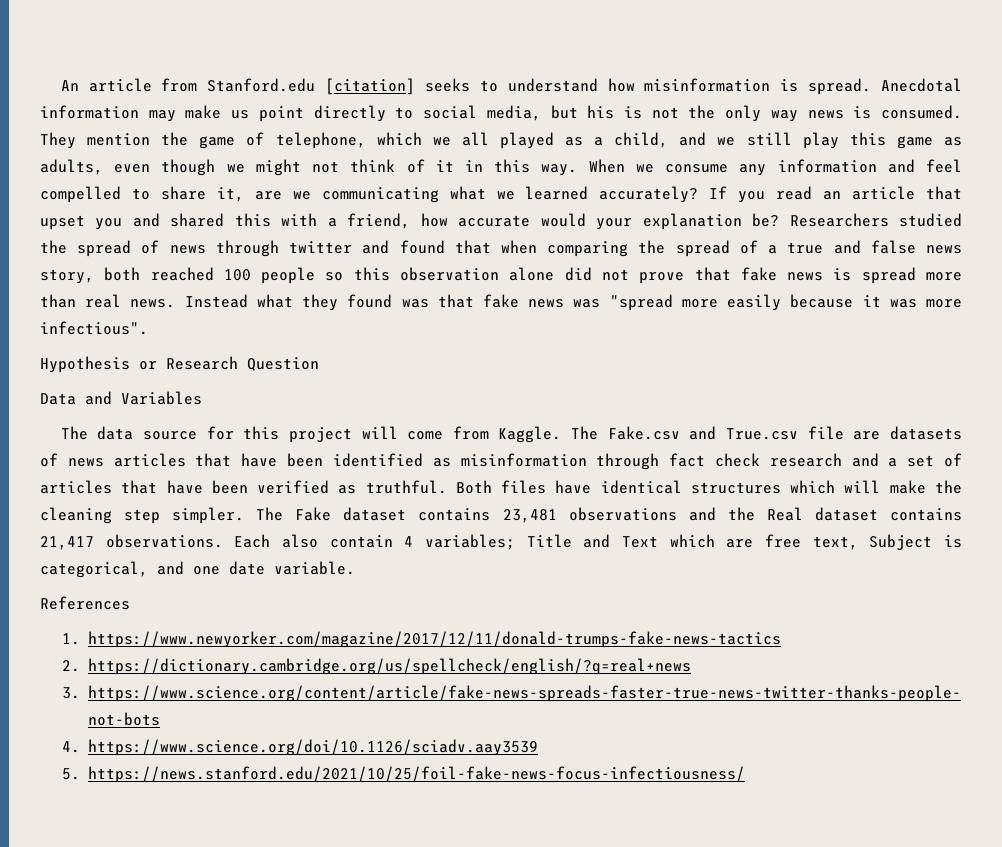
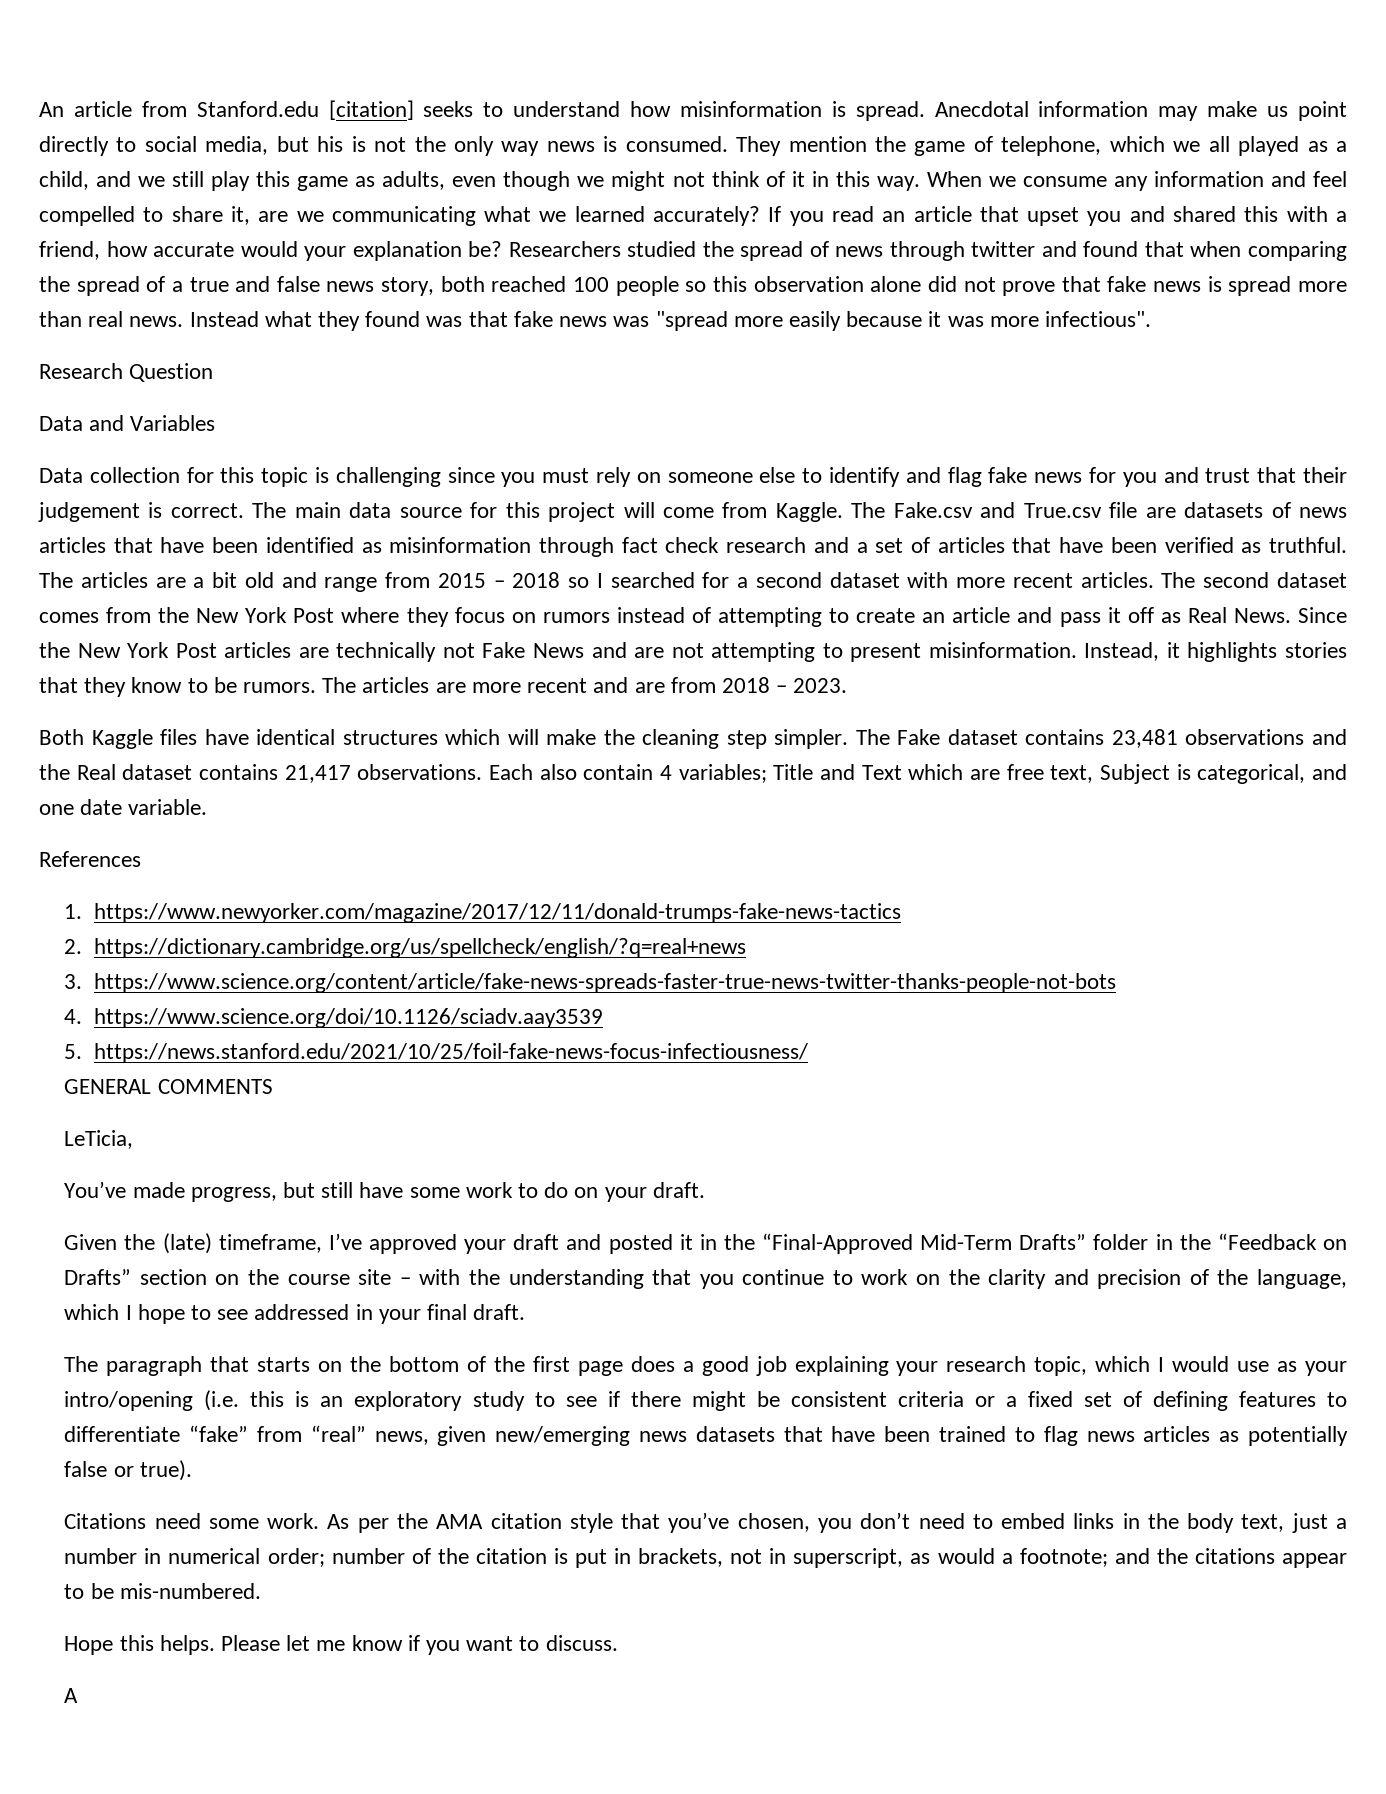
[40,356,157,373] Hypothesis or -> (1151, 319) none
[60,426,88,440] The -> [39,467,1347,487] [38,502,341,522] Data collection for this topic is challenging since you must rely on someone else to identify and flag fake news for you and trust that their judgement is correct. The main
[455,480,492,494] Both -> [39,572,1347,592] [39,607,1347,627] [39,642,1347,662] [39,677,848,697] [39,729,153,749] The articles are a bit old and range from 2015 – 2018 so I searched for a second dataset with more recent articles. The second dataset comes from the New York Post where they focus on rumors instead of attempting to create an article and pass it off as Real News. Since the New York Post articles are technically not Fake News and are not attempting to present misinformation. Instead, it highlights stories that they know to be rumors. The articles are more recent and are from 2018 – 2023. // Both Kaggle
(745, 774) none -> [64,1079,273,1094] [64,1130,134,1149] [64,1181,705,1202] [64,1233,1348,1254] [64,1269,1347,1289] [64,1304,526,1324] [64,1356,1347,1376] [64,1390,1347,1411] [64,1425,1348,1446] [64,1460,192,1481] [64,1512,1348,1533] [64,1548,1348,1568] [64,1583,261,1599] [64,1635,618,1655] [64,1688,79,1703] // GENERAL COMMENTS // LeTicia, // You’ve made progress, but still have some work to do on your draft. // Given the (late) timeframe, I’ve approved your draft and posted it in the “Final-Approved Mid-Term Drafts” folder in the “Feedback on Drafts” section on the course site – with the understanding that you continue to work on the clarity and precision of the language, which I hope to see addressed in your final draft. // The paragraph that starts on the bottom of the first page does a good job explaining your research topic, which I would use as your intro/opening (i.e. this is an exploratory study to see if there might be consistent criteria or a fixed set of defining features to differentiate “fake” from “real” news, given new/emerging news datasets that have been trained to flag news articles as potentially false or true). // Citations need some work. As per the AMA citation style that you’ve chosen, you don’t need to embed links in the body text, just a number in numerical order; number of the citation is put in brackets, not in superscript, as would a footnote; and the citations appear to be mis-numbered. // Hope this helps. Please let me know if you want to discuss. // A

